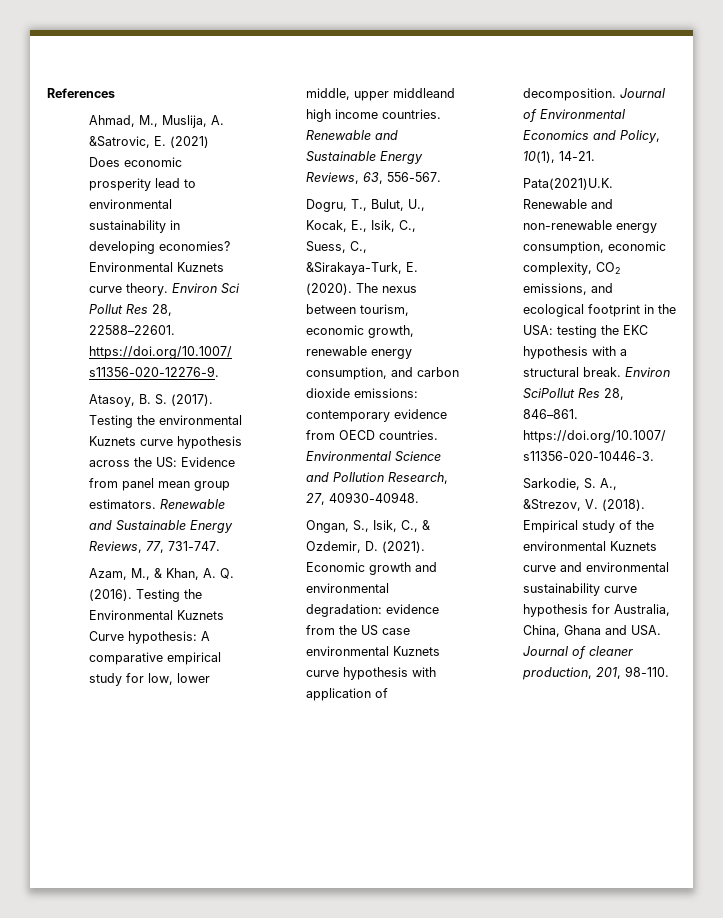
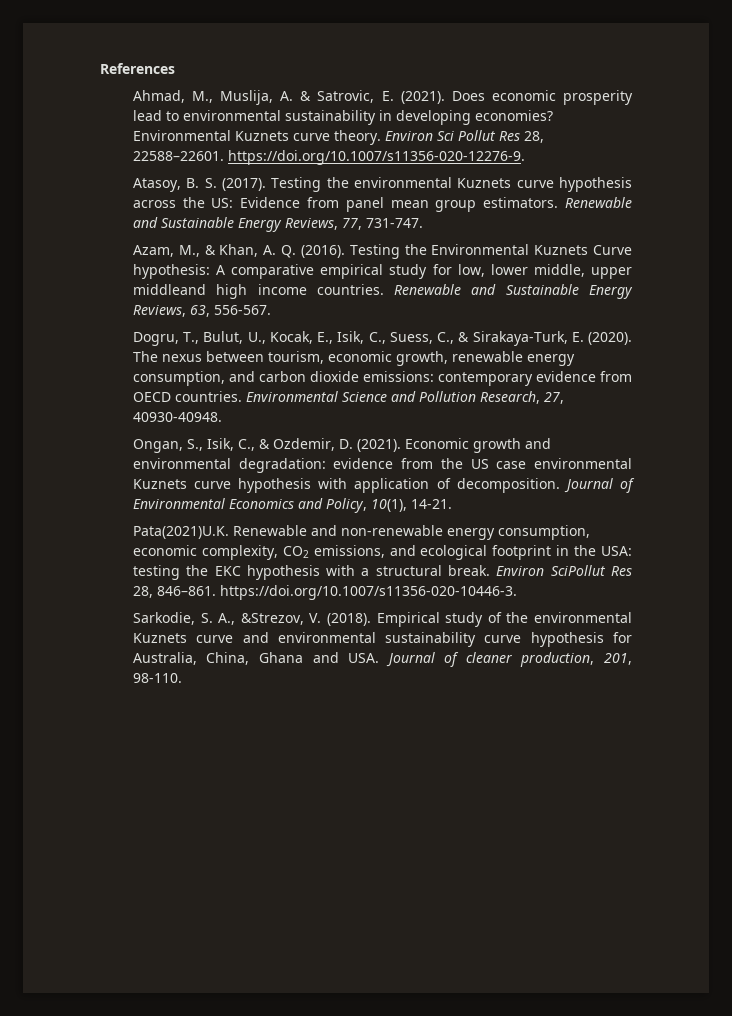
[88,136,209,148] &Satrovic, E. (2021) -> [300,90,445,104] & Satrovic, E. (2021).
[305,262,402,275] &Sirakaya-Turk, -> [458,331,568,346] & Sirakaya-Turk,

